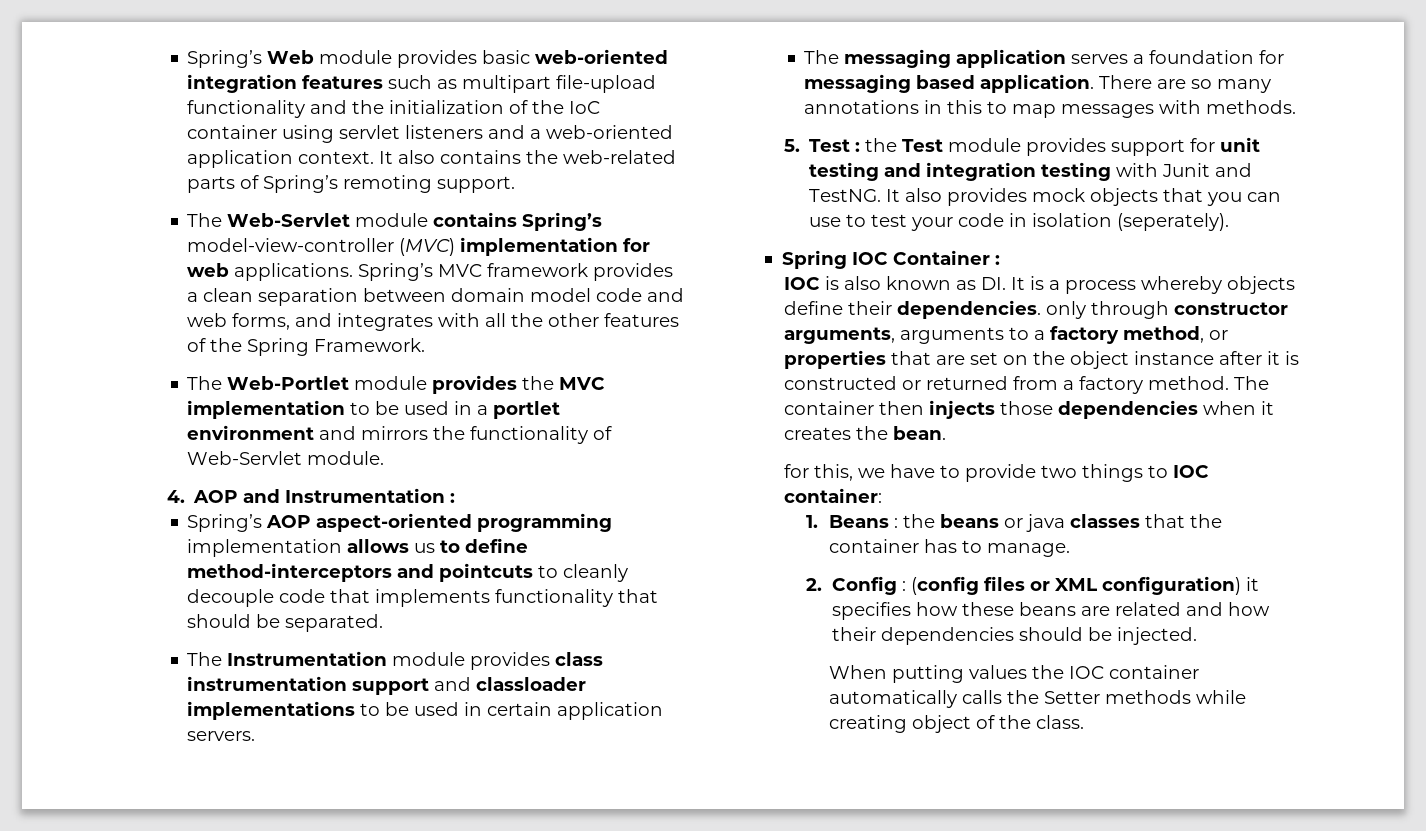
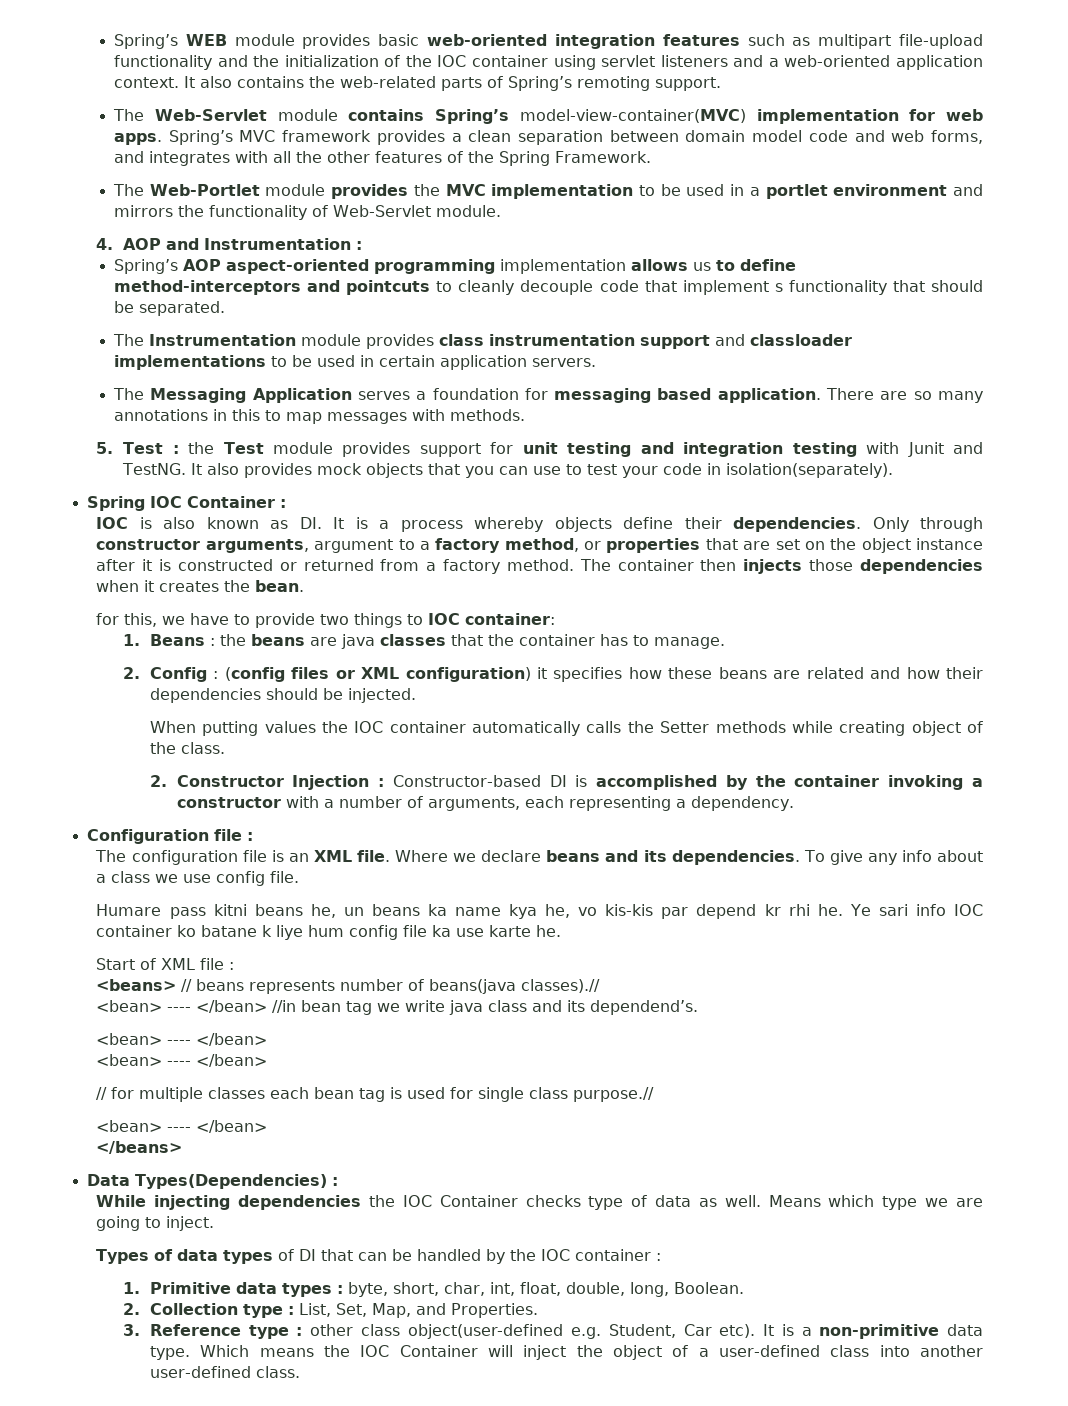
[187,50,315,68] Spring’s Web -> [114,34,227,49] Spring’s WEB
[569,101,601,114] IoC -> [437,55,467,67] IOC
[187,238,456,256] model-view-controller (MVC) -> [519,109,746,123] model-view-container(MVC)
[234,263,354,281] applications. -> [114,133,163,145] apps.
[375,589,491,607] implements -> [682,280,783,295] implement s
[844,49,1067,68] messaging application -> [150,388,352,403] Messaging Application
[1032,213,1230,231] isolation (seperately). -> [726,463,894,478] isolation(separately).
[1045,301,1086,319] only -> [872,517,909,532] Only
[899,327,1004,344] arguments -> [314,539,394,553] argument
[1003,518,1023,528] or -> [309,637,337,646] are
(1084, 722) none -> [149,775,983,790] [176,796,794,811] [87,829,254,844] [95,850,984,865] [96,871,300,886] [96,904,984,919] [96,925,562,940] [96,958,235,970] [96,979,601,994] [96,1000,699,1015] [96,1033,268,1046] [96,1054,268,1067] [96,1087,655,1102] [96,1120,268,1133] [96,1141,183,1154] [87,1174,339,1189] [96,1195,983,1210] [96,1216,215,1231] [96,1249,662,1264] [123,1282,744,1297] [123,1303,538,1318] [123,1324,983,1339] [149,1345,984,1360] [149,1366,300,1378] // 2. Constructor Injection : Constructor-based DI is accomplished by the container invoking a constructor with a number of arguments, each representing a dependency. // Configuration file : // The configuration file is an XML file. Where we declare beans and its dependencies. To give any info about a class we use config file. // Humare pass kitni beans he, un beans ka name kya he, vo kis-kis par depend kr rhi he. Ye sari info IOC container ko batane k liye hum config file ka use karte he. // Start of XML file : // <beans> // beans represents number of beans(java classes).// // <bean> ---- </bean> //in bean tag we write java class and its dependend’s. // <bean> ---- </bean> // <bean> ---- </bean> // // for multiple classes each bean tag is used for single class purpose.// // <bean> ---- </bean> // </beans> // Data Types(Dependencies) : // While injecting dependencies the IOC Container checks type of data as well. Means which type we are going to inject. // Types of data types of DI that can be handled by the IOC container : // 1. Primitive data types : byte, short, char, int, float, double, long, Boolean. // 2. Collection type : List, Set, Map, and Properties. // 3. Reference type : other class object(user-defined e.g. Student, Car etc). It is a non-primitive data type. Which means the IOC Container will inject the object of a user-defined class into another user-defined class.

